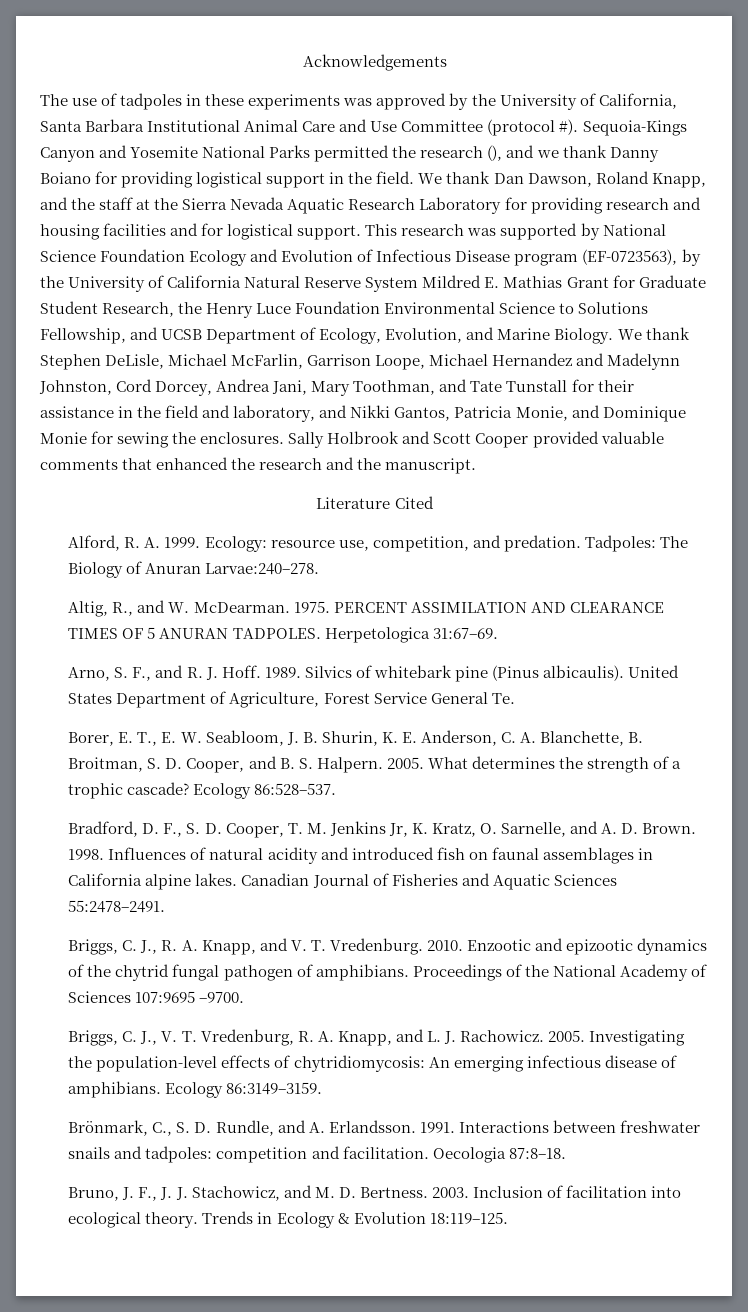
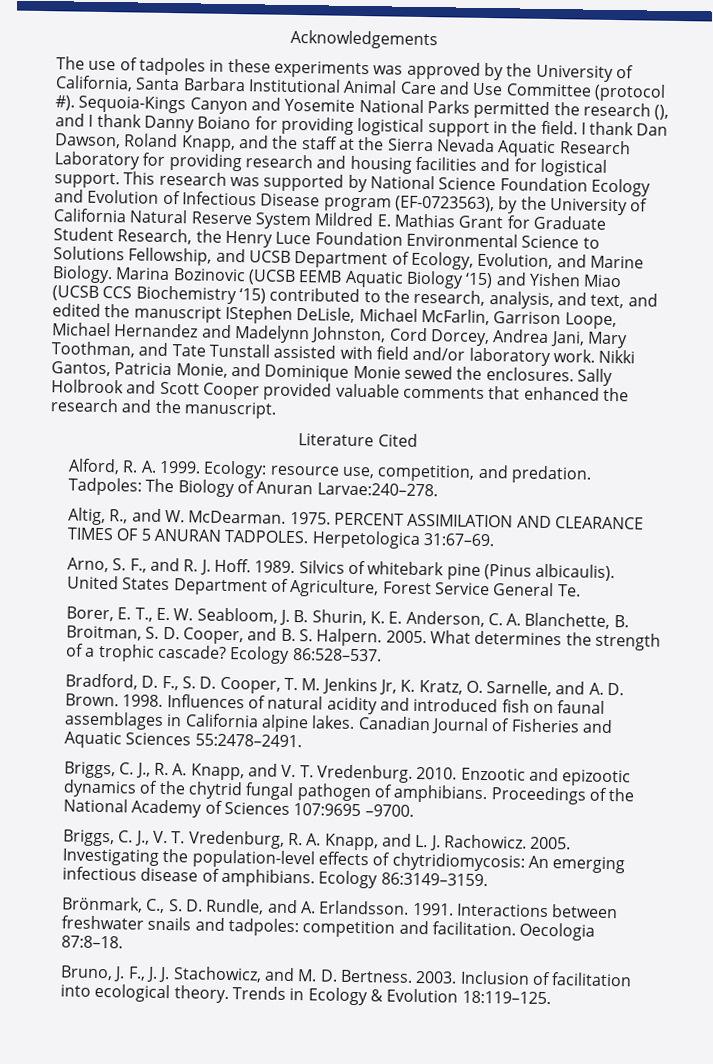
[536,150,559,158] we -> [88,114,94,127] I
[418,173,443,184] We -> [580,122,586,135] I
[617,327,690,340] [40,354,101,370] We thank Stephen -> [115,267,623,289] [52,285,658,310] [52,303,293,324] Marina Bozinovic (UCSB EEMB Aquatic Biology ‘15) and Yishen Miao (UCSB CCS Biochemistry ‘15) contributed to the research, analysis, and text, and edited the manuscript IStephen
[571,379,634,392] [40,405,348,422] for their assistance in the field and laboratory, and -> [273,344,595,367] assisted with field and/or laboratory work.
[91,431,170,448] for sewing -> [403,365,453,380] sewed

